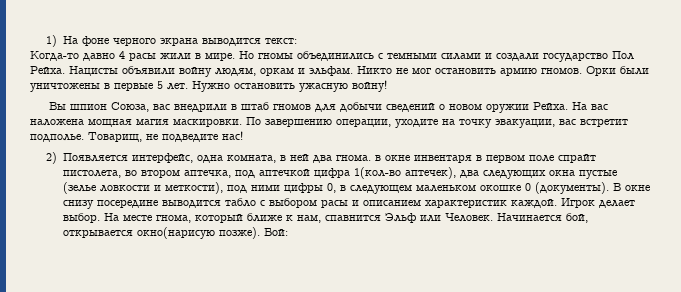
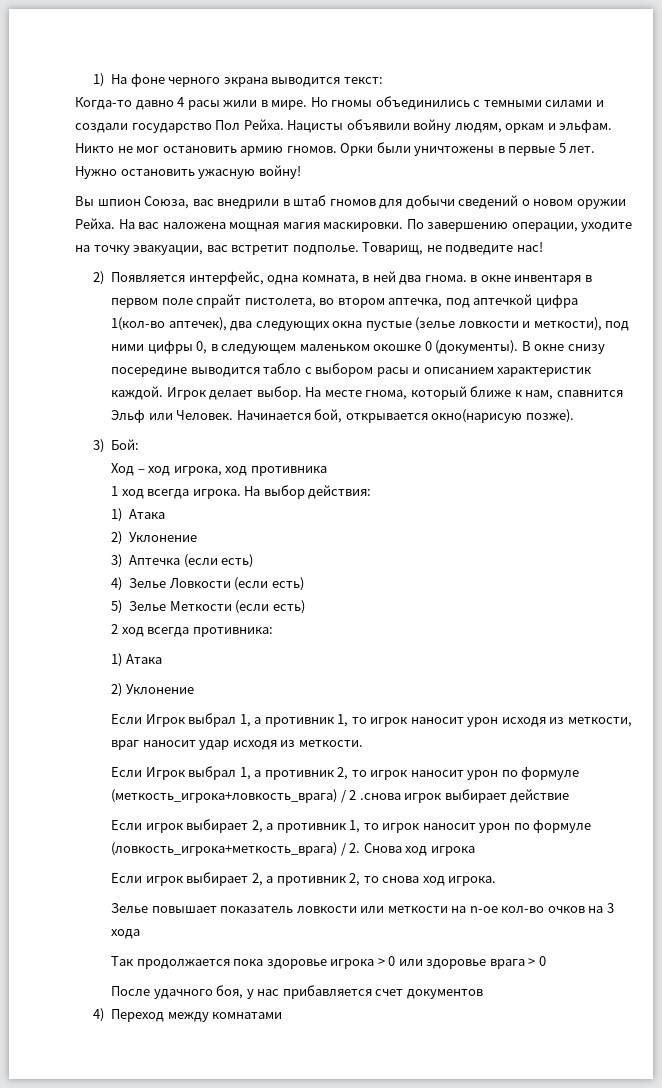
(260, 233) none -> [93,439,105,453] // 3)
(288, 232) none -> [111,463,327,476] [111,485,372,499] [111,508,166,522] [111,531,198,545] [111,554,254,568] [111,577,304,591] [111,600,305,614] [111,624,273,637] [111,653,162,667] [111,683,194,697] [111,713,632,727] [111,740,363,750] [111,766,580,780] [111,789,570,803] [111,819,592,833] [111,842,475,856] [111,872,497,886] [111,903,614,913] [111,929,141,939] [111,956,546,969] [111,985,483,999] [93,1008,283,1022] // Ход – ход игрока, ход противника // 1 ход всегда игрока. На выбор действия: // 1) Атака // 2) Уклонение // 3) Аптечка (если есть) // 4) Зелье Ловкости (если есть) // 5) Зелье Меткости (если есть) // 2 ход всегда противника: // 1) Атака // 2) Уклонение // Если Игрок выбрал 1, а противник 1, то игрок наносит урон исходя из меткости, враг наносит удар исходя из меткости. // Если Игрок выбрал 1, а противник 2, то игрок наносит урон по формуле (меткость_игрока+ловкость_врага) / 2 .снова игрок выбирает действие // Если игрок выбирает 2, а противник 1, то игрок наносит урон по формуле (ловкость_игрока+меткость_врага) / 2. Снова ход игрока // Если игрок выбирает 2, а противник 2, то снова ход игрока. // Зелье повышает показатель ловкости или меткости на n-ое кол-во очков на 3 хода // Так продолжается пока здоровье игрока > 0 или здоровье врага > 0 // После удачного боя, у нас прибавляется счет документов // 4) Переход между комнатами

